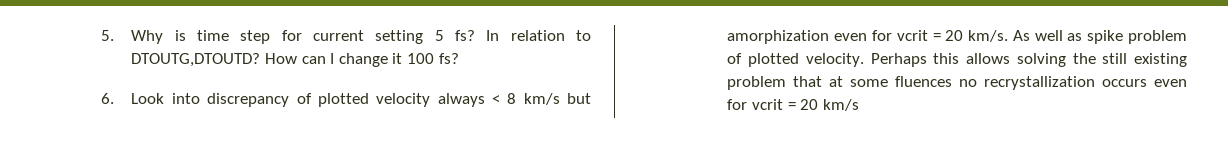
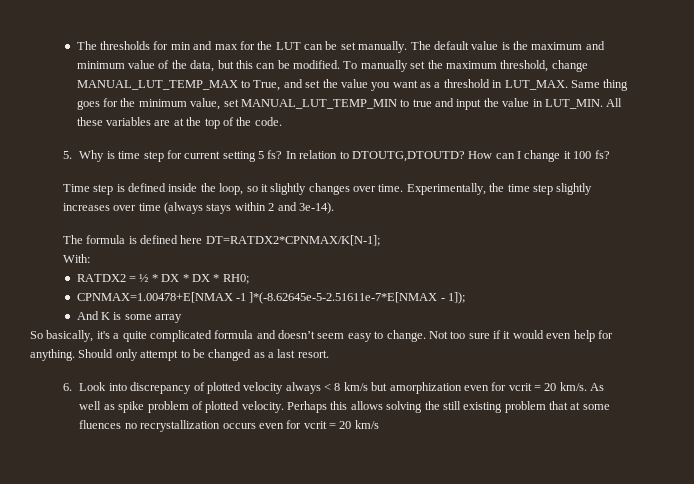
(101, 35) none -> [76,41,605,53] [76,60,588,72] [76,79,629,91] [76,98,623,110] [76,117,282,129] The thresholds for min and max for the LUT can be set manually. The default value is the maximum and minimum value of the data, but this can be modified. To manually set the maximum threshold, change MANUAL_LUT_TEMP_MAX to True, and set the value you want as a threshold in LUT_MAX. Same thing goes for the minimum value, set MANUAL_LUT_TEMP_MIN to true and input the value in LUT_MIN. All these variables are at the top of the code. //
(459, 58) none -> [62,183,593,195] [62,202,334,214] [62,235,380,246] [62,254,90,263] [76,274,249,284] [76,292,466,304] [76,311,183,323] [30,330,613,342] [30,349,329,361] // Time step is defined inside the loop, so it slightly changes over time. Experimentally, the time step slightly increases over time (always stays within 2 and 3e-14). // The formula is defined here DT=RATDX2*CPNMAX/K[N-1]; // With: // RATDX2 = ½ * DX * DX * RH0; // CPNMAX=1.00478+E[NMAX -1 ]*(-8.62645e-5-2.51611e-7*E[NMAX - 1]); // And K is some array // So basically, it's a quite complicated formula and doesn’t seem easy to change. Not too sure if it would even help for anything. Should only attempt to be changed as a last resort.

